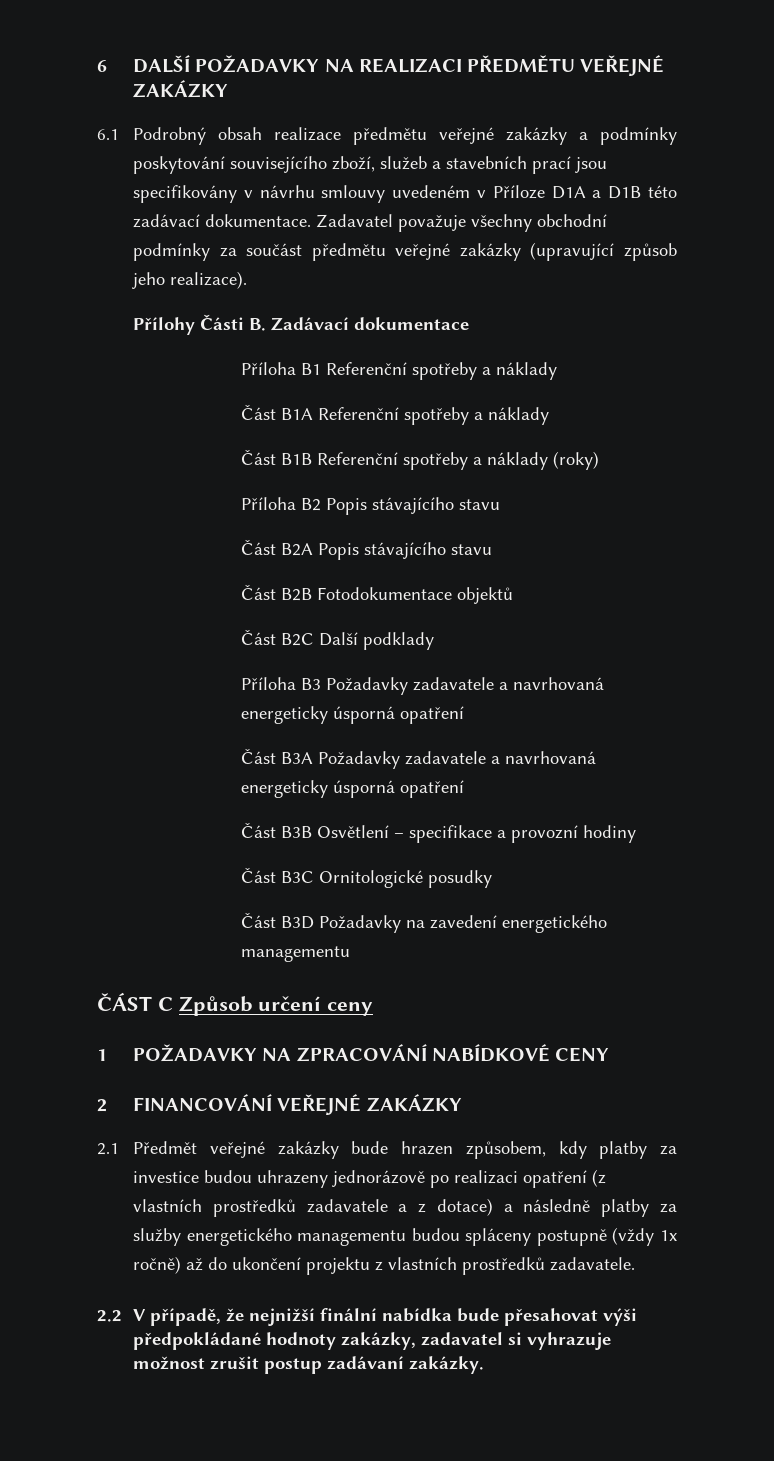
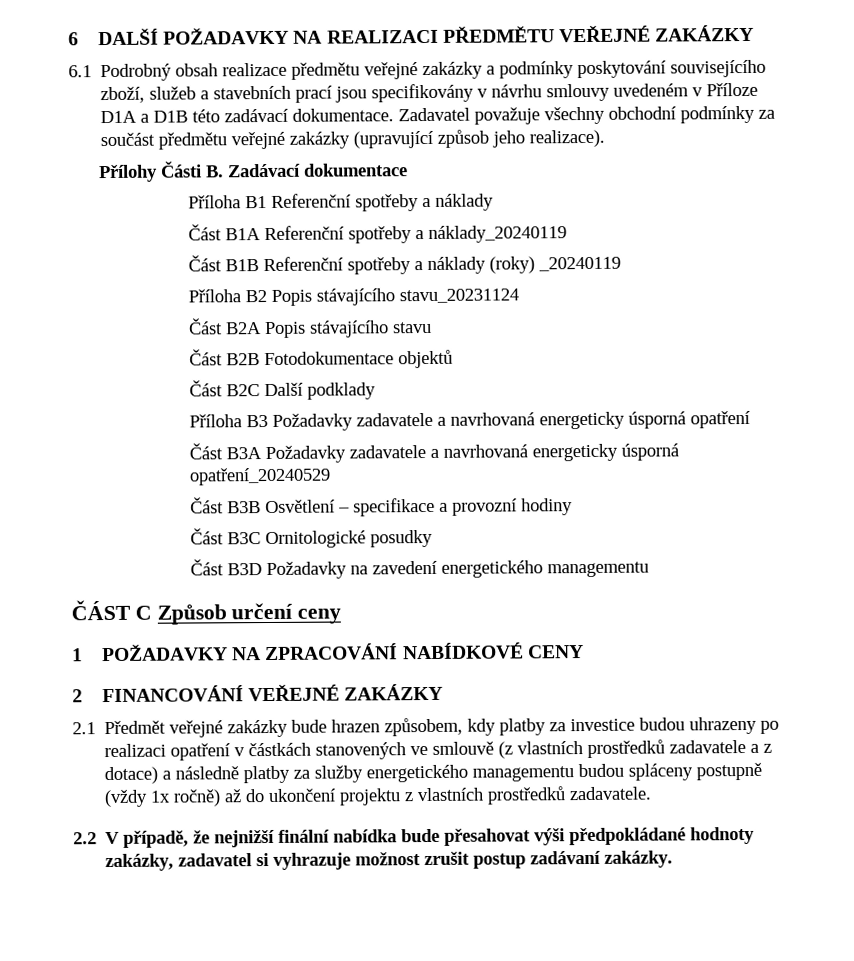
[488,407,550,425] náklady -> [427,225,567,243] náklady_20240119
(600, 460) none -> [537,256,621,272] _20240119
[459,499,501,510] stavu -> [398,288,519,304] stavu_20231124
[400,780,465,798] opatření -> [188,467,331,486] opatření_20240529
[332,1170,426,1187] jednorázově -> (758, 725) none
(588, 1179) none -> [234,741,495,760] v částkách stanovených ve smlouvě

